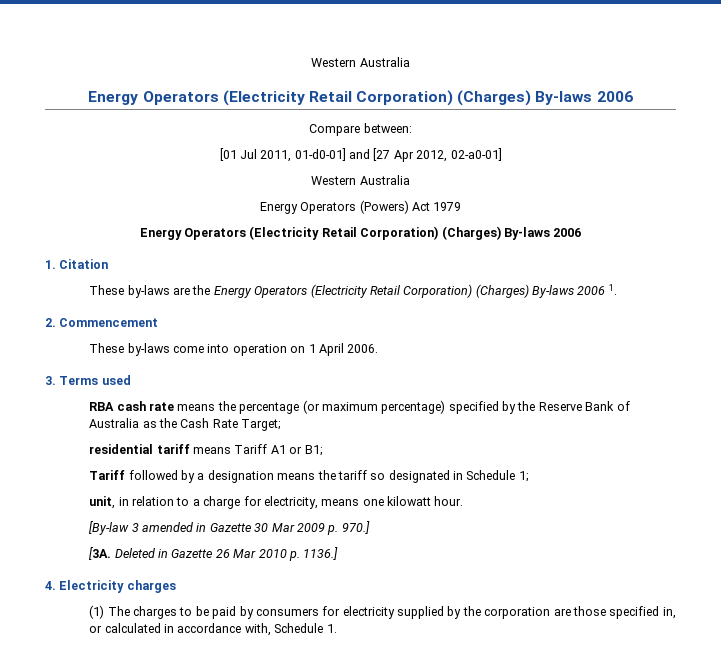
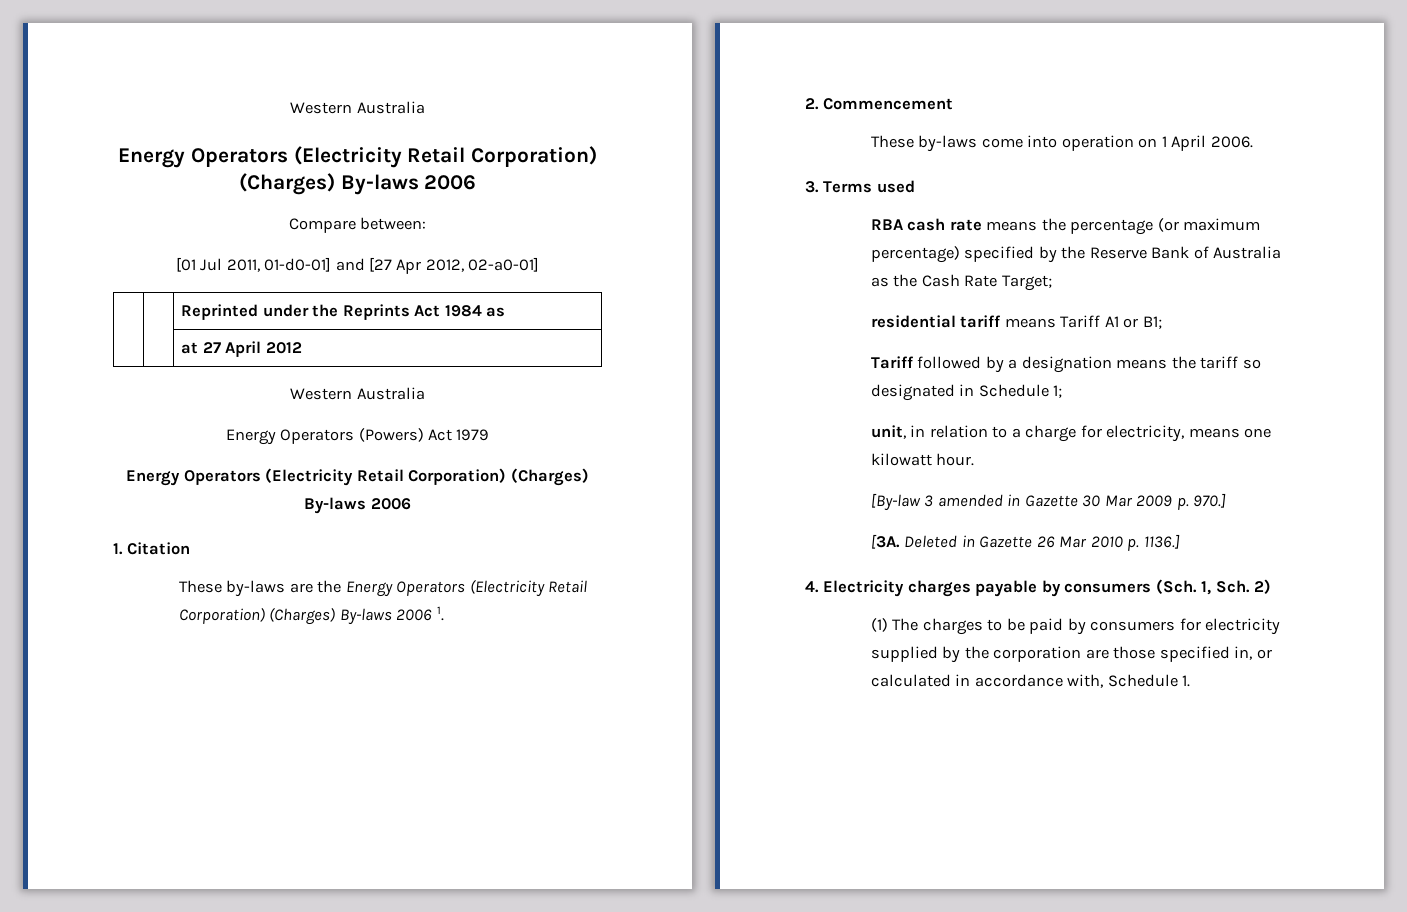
(502, 154) none -> [181,304,506,320] [181,341,302,357] // | | Reprinted under the Reprints Act 1984 as // | | at 27 April 2012
(176, 586) none -> [975,579,1272,597] payable by consumers (Sch. 1, Sch. 2)

